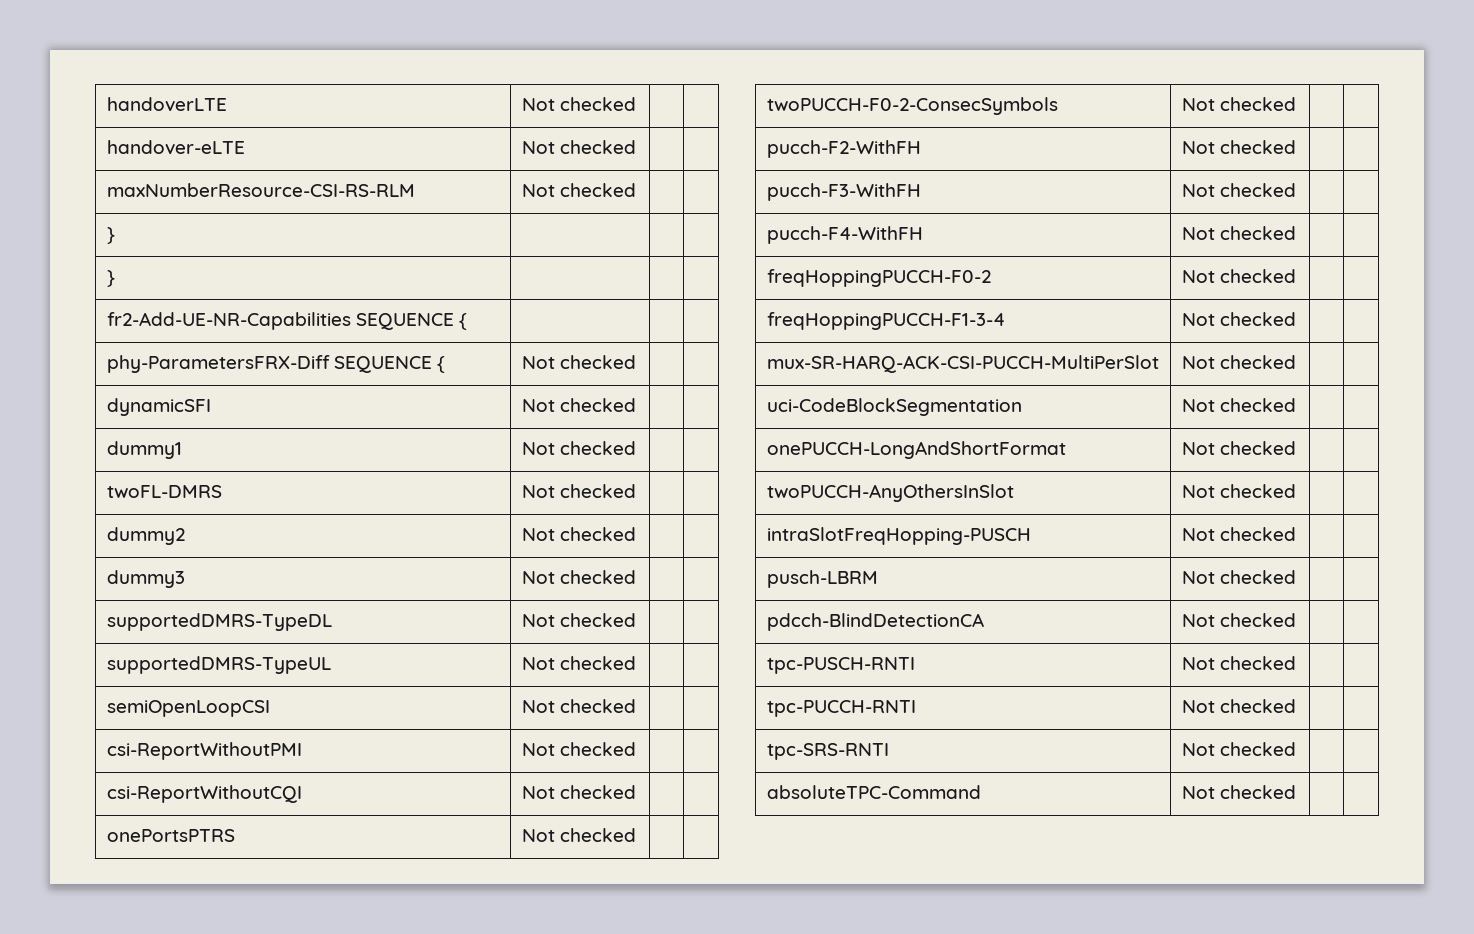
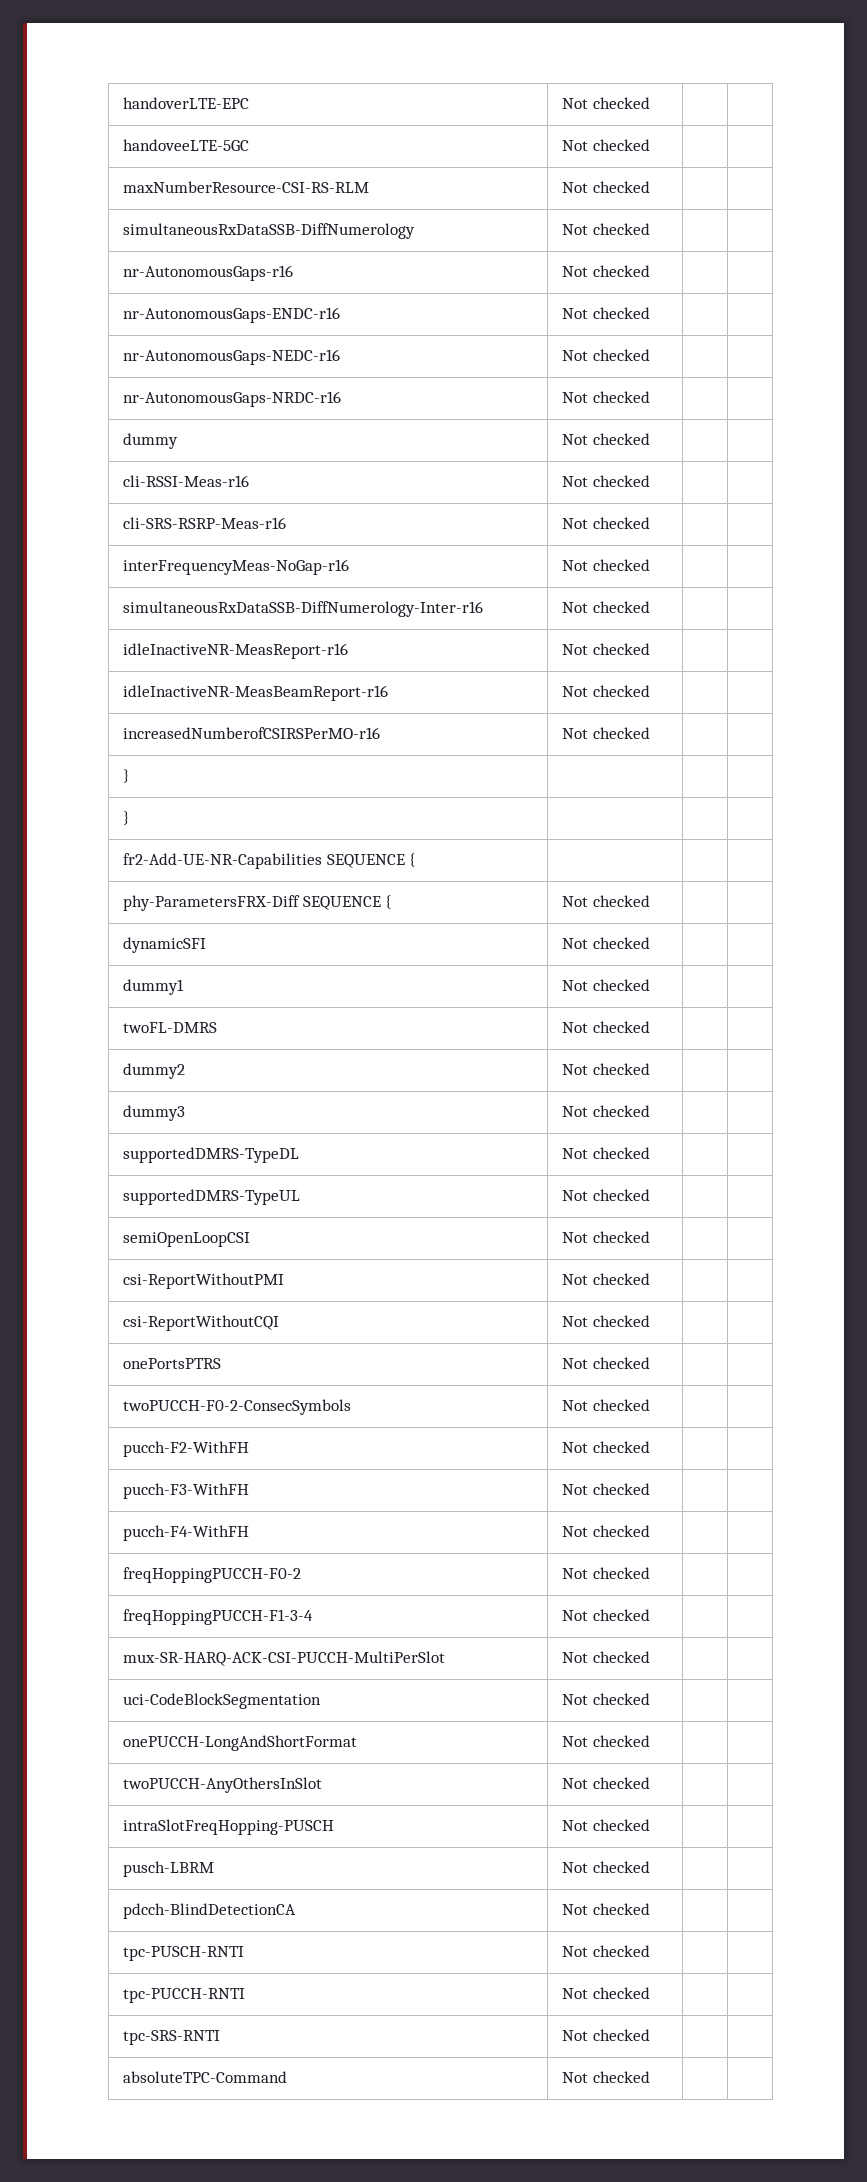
[106,97,227,112] [521,97,636,111] [106,140,245,155] handoverLTE | Not checked | | // handover-eLTE -> [123,97,250,109] [562,97,650,109] [123,139,250,151] handoverLTE-EPC | Not checked | | // handoveeLTE-5GC
(636, 190) none -> [123,223,416,239] [562,223,650,235] [123,265,294,281] [562,265,650,277] [123,307,341,323] [562,307,650,319] [123,349,341,365] [562,349,650,361] [123,391,342,407] [562,391,650,403] [123,433,179,449] [562,433,650,445] [123,475,250,487] [562,475,650,487] [123,517,287,529] [562,517,650,529] [123,559,350,575] [562,559,650,571] [123,601,484,617] [562,601,650,613] [123,643,349,659] [562,643,650,655] [123,685,389,701] [562,685,650,697] [123,727,381,739] [562,727,650,739] // simultaneousRxDataSSB-DiffNumerology | Not checked | | // nr-AutonomousGaps-r16 | Not checked | | // nr-AutonomousGaps-ENDC-r16 | Not checked | | // nr-AutonomousGaps-NEDC-r16 | Not checked | | // nr-AutonomousGaps-NRDC-r16 | Not checked | | // dummy | Not checked | | // cli-RSSI-Meas-r16 | Not checked | | // cli-SRS-RSRP-Meas-r16 | Not checked | | // interFrequencyMeas-NoGap-r16 | Not checked | | // simultaneousRxDataSSB-DiffNumerology-Inter-r16 | Not checked | | // idleInactiveNR-MeasReport-r16 | Not checked | | // idleInactiveNR-MeasBeamReport-r16 | Not checked | | // increasedNumberofCSIRSPerMO-r16 | Not checked | |

